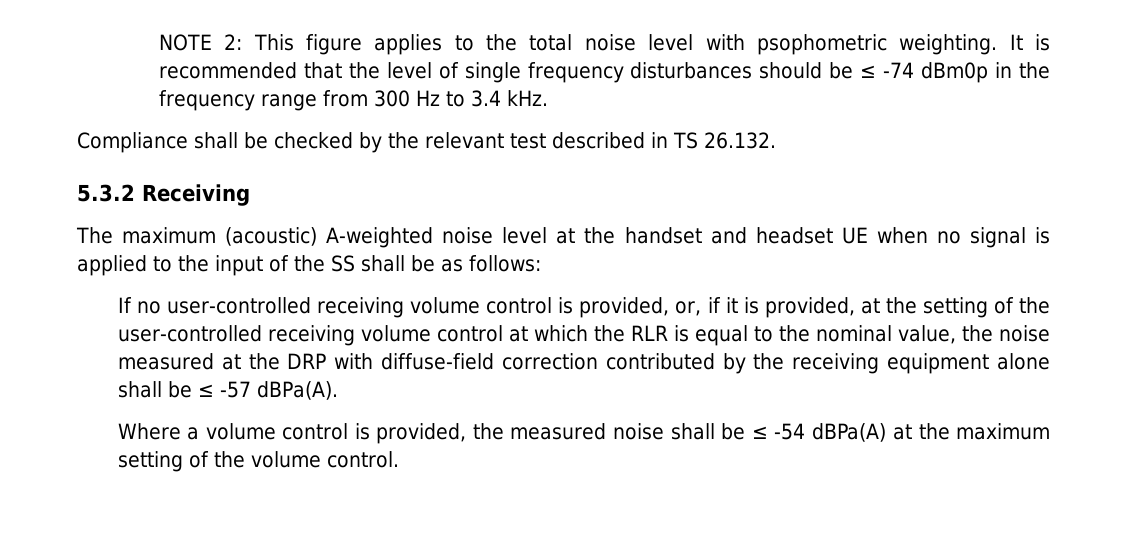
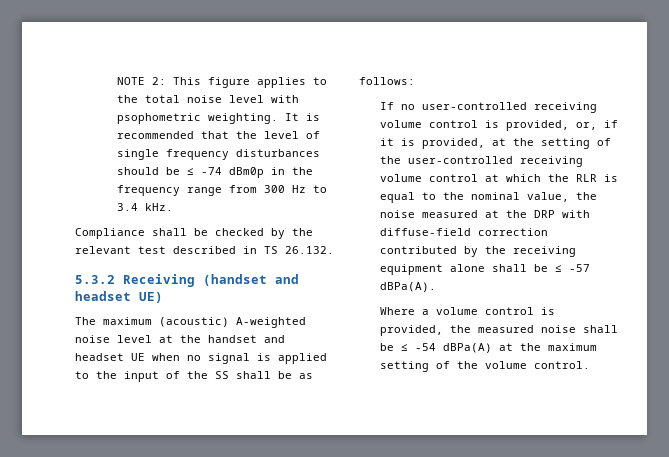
(250, 195) none -> [203,274,299,286] [75,291,163,303] (handset and headset UE)

